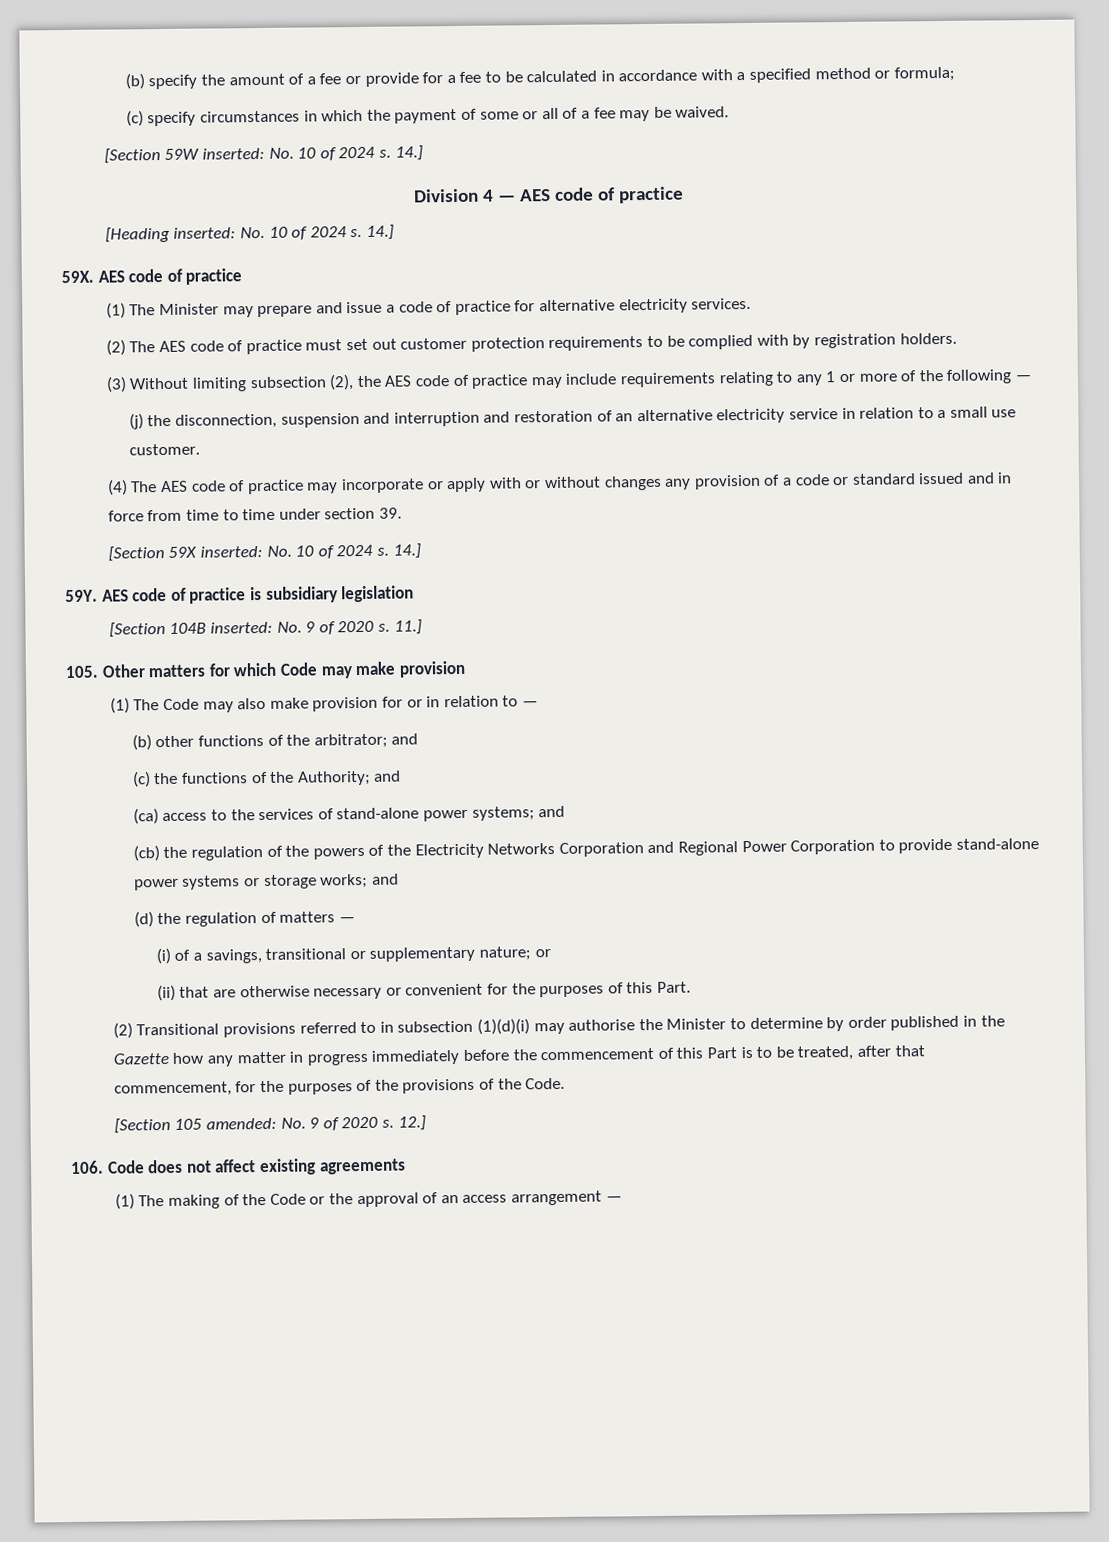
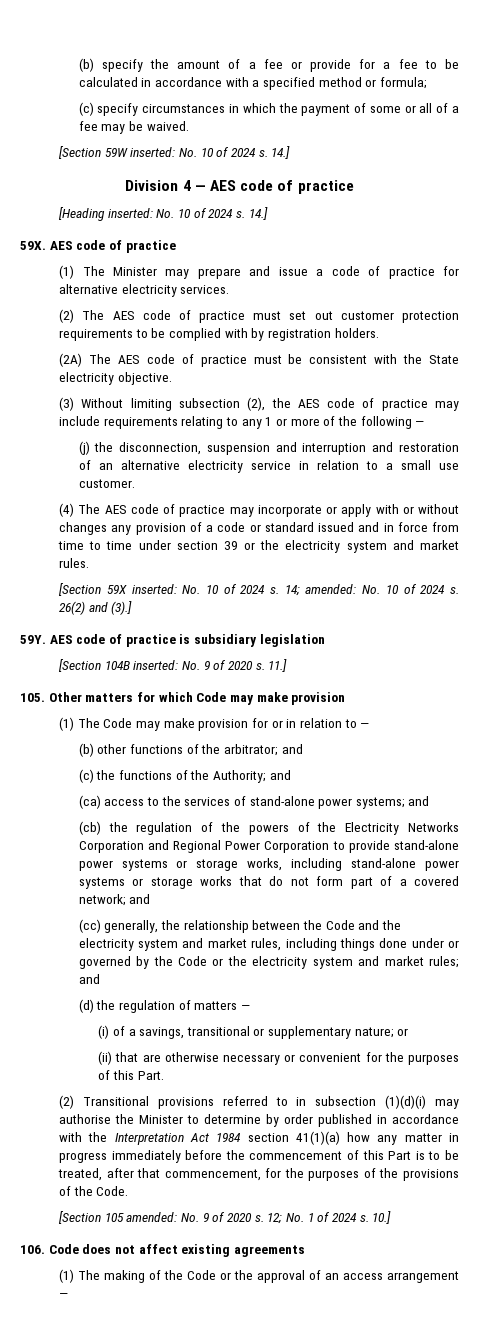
(957, 338) none -> [59,353,459,367] [59,372,172,385] // (2A) The AES code of practice must be consistent with the State electricity objective.
[379,507,403,519] 39. -> [223,540,459,553] [59,558,90,568] 39 or the electricity system and market rules.
[392,543,421,559] 14.] -> [284,584,459,596] [59,601,133,615] 14; amended: No. 10 of 2024 s. 26(2) and (3).]
[237,697,267,710] also -> (161, 726) none
[320,873,369,889] works; -> [247,858,459,871] [78,876,459,889] [78,894,151,906] [78,919,401,933] [78,938,460,951] [78,956,459,969] works, including stand-alone power systems or storage works that do not form part of a covered network; and // (cc) generally, the relationship between the Code and the electricity system and market rules, including things done under or governed by the Code or the electricity system and market rules;
[980,1015,1005,1027] [112,1052,169,1065] the Gazette -> [392,1114,460,1124] [59,1131,340,1145] accordance with the Interpretation Act 1984 section 41(1)(a)
[397,1115,426,1131] 12.] -> [267,1211,392,1224] 12; No. 1 of 2024 s. 10.]

